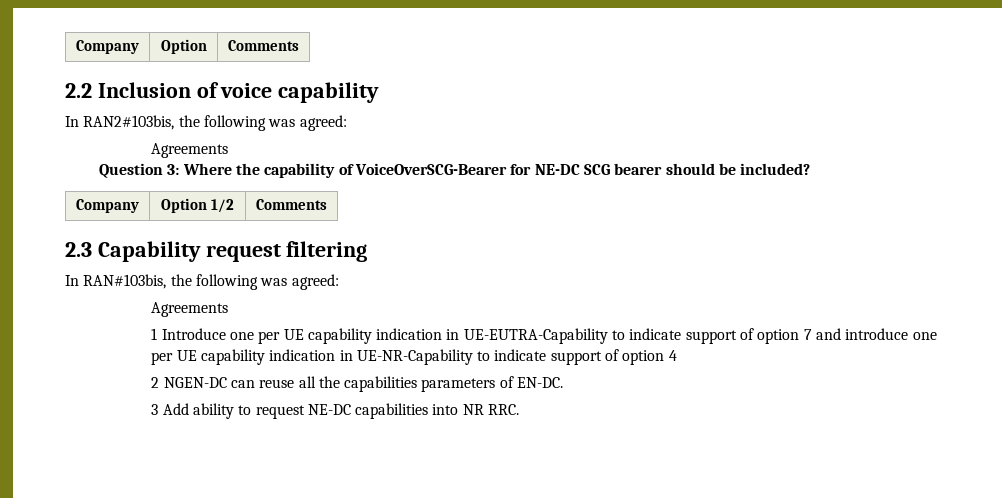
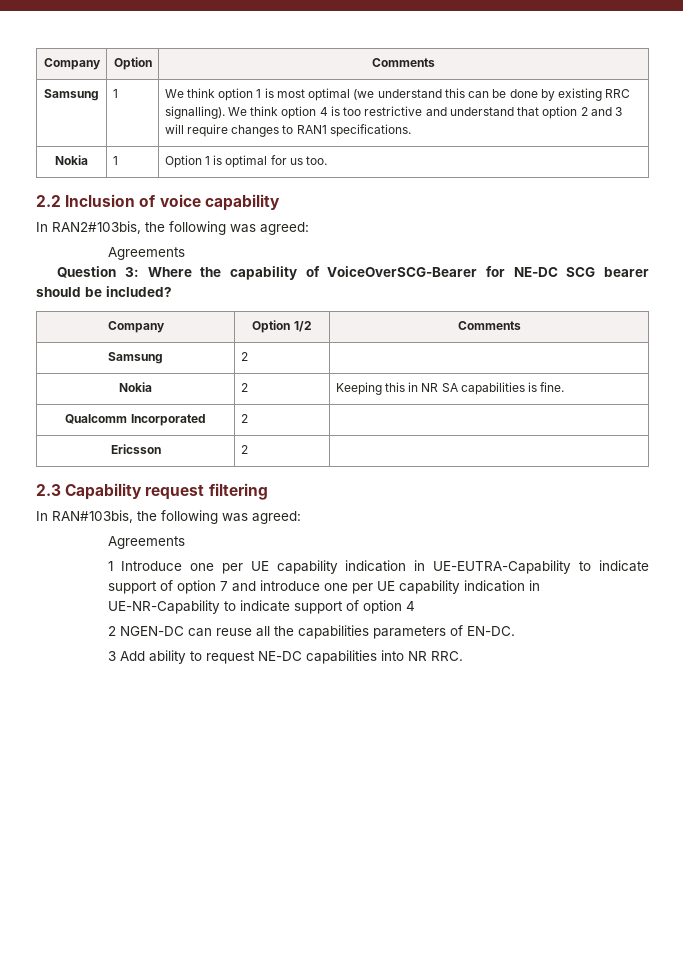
(299, 45) none -> [44,89,99,101] [112,89,118,98] [164,88,631,101] [164,106,623,119] [164,124,411,137] [55,155,88,165] [112,156,118,165] [164,155,328,168] // Samsung | 1 | We think option 1 is most optimal (we understand this can be done by existing RRC signalling). We think option 4 is too restrictive and understand that option 2 and 3 will require changes to RAN1 specifications. // Nokia | 1 | Option 1 is optimal for us too.
(327, 204) none -> [108,352,163,364] [240,352,248,361] [119,382,152,392] [240,383,248,392] [335,382,565,395] [65,414,206,426] [240,414,248,423] [110,444,161,454] [240,445,248,454] // Samsung | 2 | // Nokia | 2 | Keeping this in NR SA capabilities is fine. // Qualcomm Incorporated | 2 | // Ericsson | 2 |

